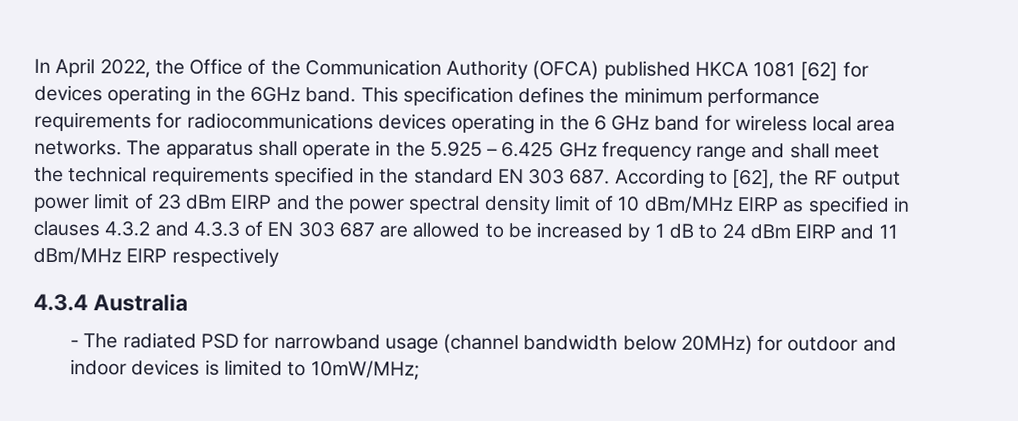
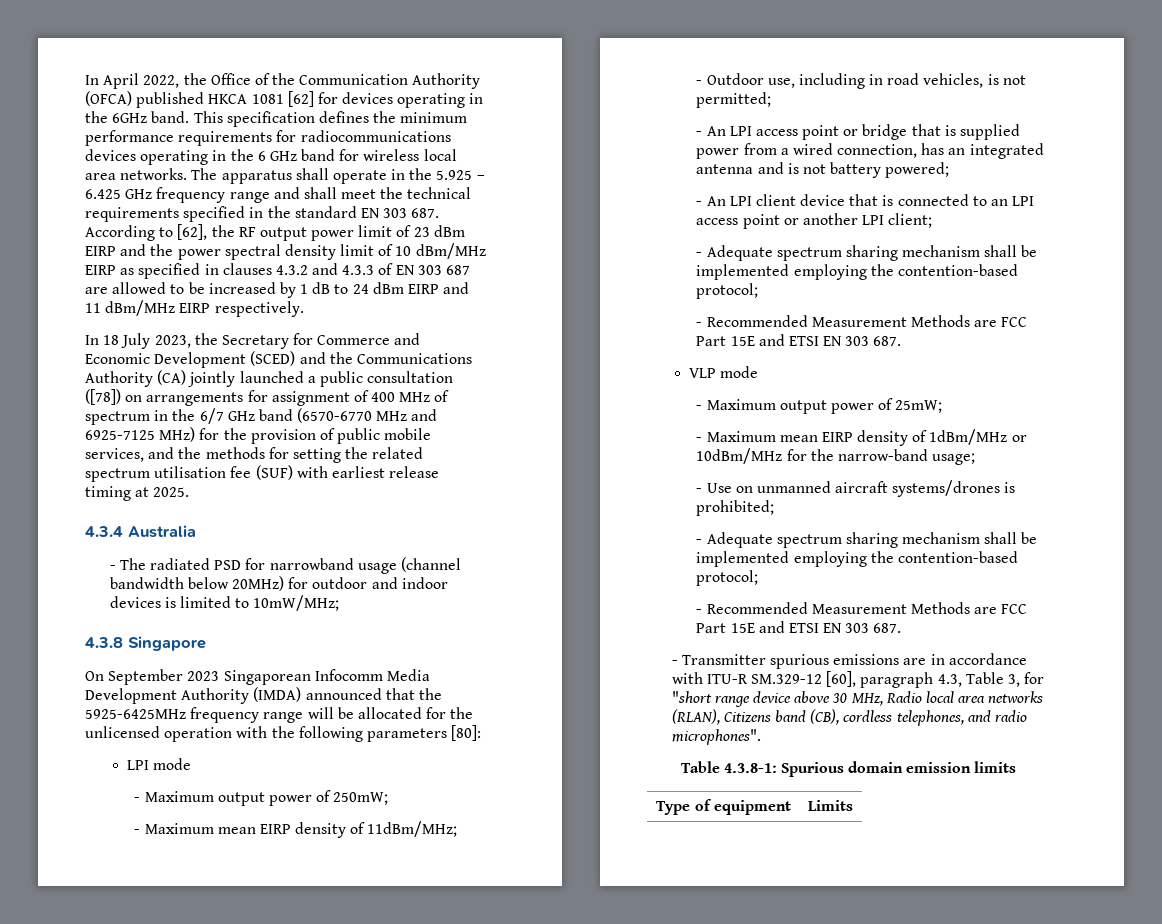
[171,247,279,267] respectively -> [214,301,304,317] [85,333,421,349] [85,351,472,368] [85,370,454,387] [85,389,450,406] [85,408,438,425] [85,427,432,444] [85,447,424,463] [85,465,440,482] [85,486,190,501] respectively. // In 18 July 2023, the Secretary for Commerce and Economic Development (SCED) and the Communications Authority (CA) jointly launched a public consultation ([78]) on arrangements for assignment of 400 MHz of spectrum in the 6/7 GHz band (6570-6770 MHz and 6925-7125 MHz) for the provision of public mobile services, and the methods for setting the related spectrum utilisation fee (SUF) with earliest release timing at 2025.
(420, 370) none -> [85,636,206,651] [85,669,430,685] [85,687,442,704] [85,707,474,723] [85,725,482,742] [126,758,191,770] [134,790,389,806] [134,821,458,838] [696,73,1026,89] [696,92,772,108] [696,124,1021,140] [696,143,1044,159] [696,162,950,178] [696,194,1035,206] [696,213,933,229] [696,245,1038,261] [696,264,1018,280] [696,283,759,299] [696,315,1028,327] [696,334,902,346] [688,366,758,378] [696,398,943,414] [696,429,1027,446] [696,448,976,465] [696,480,1016,497] [696,500,775,516] [696,532,1038,548] [696,551,1018,567] [696,570,759,586] [696,602,1028,614] [696,621,902,633] [671,653,1027,669] [671,671,1045,688] [671,691,1044,707] [671,709,1027,726] [671,729,761,745] [680,761,1017,777] [656,799,791,815] [808,800,853,811] // 4.3.8 Singapore // On September 2023 Singaporean Infocomm Media Development Authority (IMDA) announced that the 5925-6425MHz frequency range will be allocated for the unlicensed operation with the following parameters [80]: // LPI mode // - Maximum output power of 250mW; // - Maximum mean EIRP density of 11dBm/MHz; // - Outdoor use, including in road vehicles, is not permitted; // - An LPI access point or bridge that is supplied power from a wired connection, has an integrated antenna and is not battery powered; // - An LPI client device that is connected to an LPI access point or another LPI client; // - Adequate spectrum sharing mechanism shall be implemented employing the contention-based protocol; // - Recommended Measurement Methods are FCC Part 15E and ETSI EN 303 687. // VLP mode // - Maximum output power of 25mW; // - Maximum mean EIRP density of 1dBm/MHz or 10dBm/MHz for the narrow-band usage; // - Use on unmanned aircraft systems/drones is prohibited; // - Adequate spectrum sharing mechanism shall be implemented employing the contention-based protocol; // - Recommended Measurement Methods are FCC Part 15E and ETSI EN 303 687. // - Transmitter spurious emissions are in accordance with ITU-R SM.329-12 [60], paragraph 4.3, Table 3, for "short range device above 30 MHz, Radio local area networks (RLAN), Citizens band (CB), cordless telephones, and radio microphones". // Table 4.3.8-1: Spurious domain emission limits // Type of equipment | Limits

